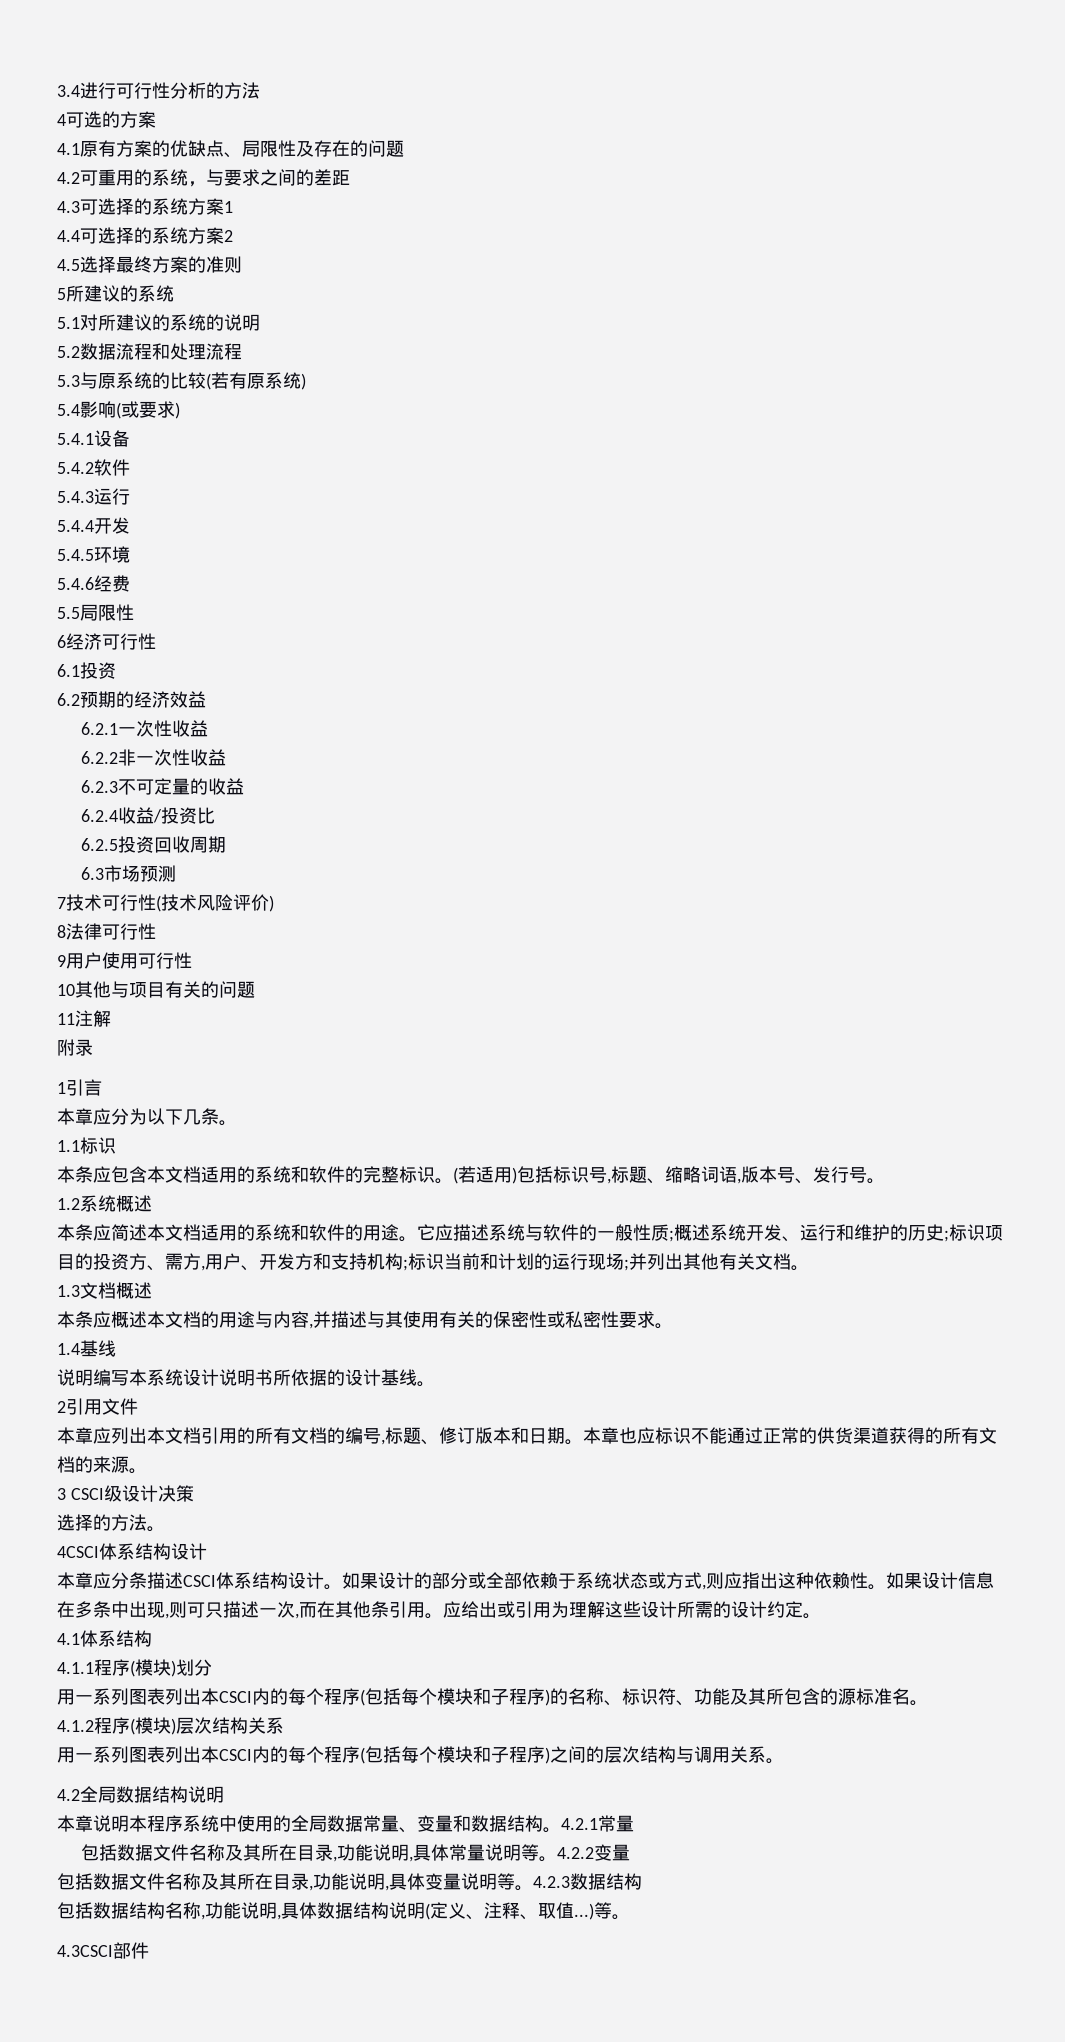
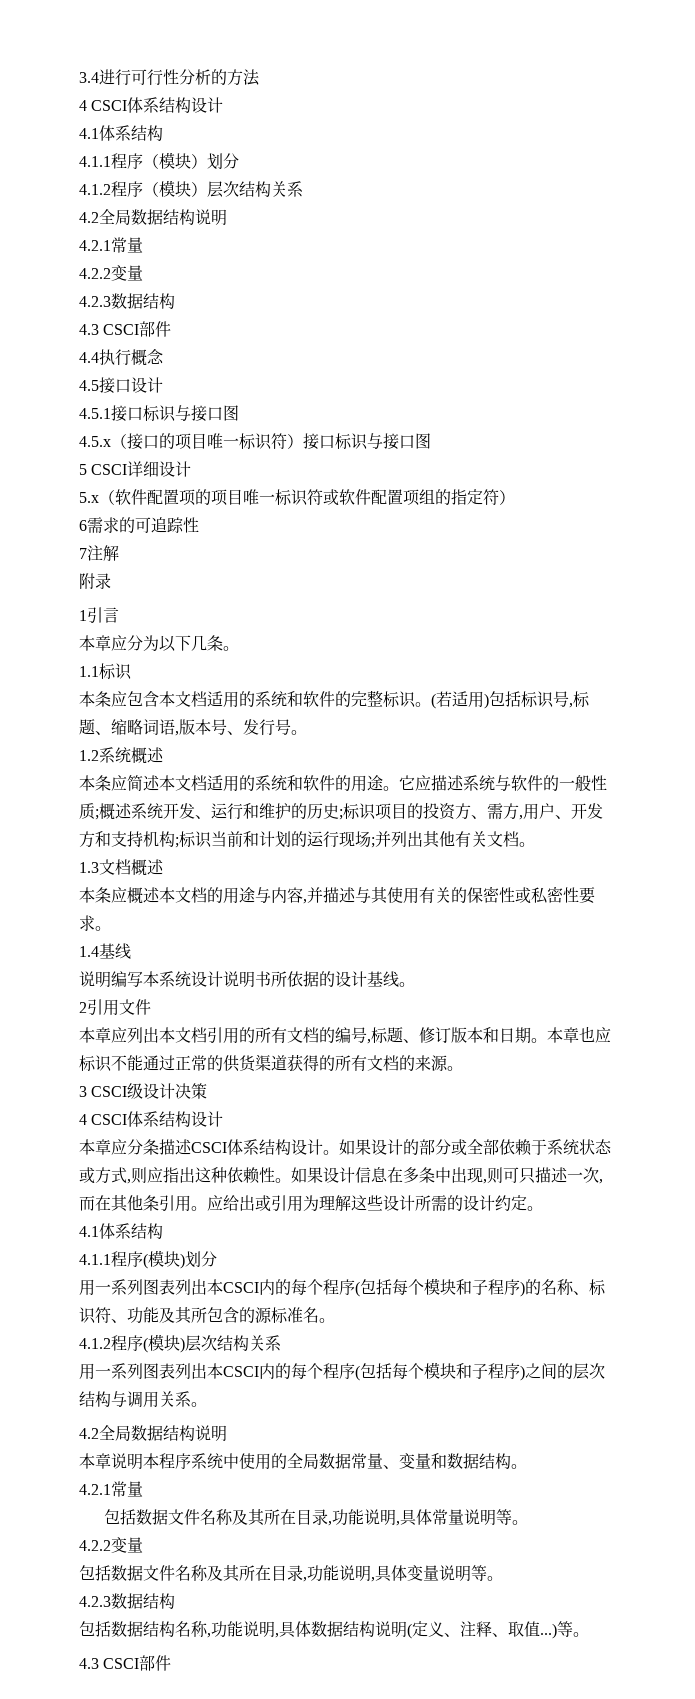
[66,111,156,128] [57,140,404,158] [57,169,350,187] [57,198,233,215] [57,227,233,244] [57,256,242,273] [57,285,174,302] [57,314,260,331] [57,343,242,360] [57,372,306,390] [57,401,180,419] [57,430,130,447] [57,459,130,476] [57,488,130,505] [57,517,130,534] [57,546,130,563] [57,575,130,592] [57,604,134,621] [57,633,156,650] [57,662,116,679] [57,691,206,708] [81,720,209,737] [81,749,227,766] [81,778,245,795] [81,807,216,824] [81,836,227,853] [81,865,177,882] [57,894,274,912] [57,923,156,940] [57,952,192,969] [57,981,255,998] [57,1013,75,1025] 可选的方案 // 4.1原有方案的优缺点、局限性及存在的问题 // 4.2可重用的系统，与要求之间的差距 // 4.3可选择的系统方案1 // 4.4可选择的系统方案2 // 4.5选择最终方案的准则 // 5所建议的系统 // 5.1对所建议的系统的说明 // 5.2数据流程和处理流程 // 5.3与原系统的比较(若有原系统) // 5.4影响(或要求) // 5.4.1设备 // 5.4.2软件 // 5.4.3运行 // 5.4.4开发 // 5.4.5环境 // 5.4.6经费 // 5.5局限性 // 6经济可行性 // 6.1投资 // 6.2预期的经济效益 // 6.2.1一次性收益 // 6.2.2非一次性收益 // 6.2.3不可定量的收益 // 6.2.4收益/投资比 // 6.2.5投资回收周期 // 6.3市场预测 // 7技术可行性(技术风险评价) // 8法律可行性 // 9用户使用可行性 // 10其他与项目有关的问题 // 11 -> [91,97,224,113] [79,125,163,141] [79,152,239,170] [79,180,303,198] [79,209,227,226] [79,237,143,253] [79,265,143,281] [79,293,175,309] [79,321,172,337] [79,349,164,366] [79,377,163,394] [79,405,239,422] [79,433,431,450] [79,461,192,477] [79,489,515,506] [79,517,199,533] [79,548,87,559] CSCI体系结构设计 // 4.1体系结构 // 4.1.1程序（模块）划分 // 4.1.2程序（模块）层次结构关系 // 4.2全局数据结构说明 // 4.2.1常量 // 4.2.2变量 // 4.2.3数据结构 // 4.3 CSCI部件 // 4.4执行概念 // 4.5接口设计 // 4.5.1接口标识与接口图 // 4.5.x（接口的项目唯一标识符）接口标识与接口图 // 5 CSCI详细设计 // 5.x（软件配置项的项目唯一标识符或软件配置项组的指定符） // 6需求的可追踪性 // 7
[57,1514,165,1532] [57,1546,99,1558] 选择的方法。 // 4CSCI -> [79,1114,128,1125] 4 CSCI
(561, 1830) none -> (527, 1466) //
(558, 1859) none -> (529, 1522) //
(533, 1888) none -> (503, 1578) //
[57,1945,113,1957] 4.3CSCI -> [79,1658,140,1669] 4.3 CSCI

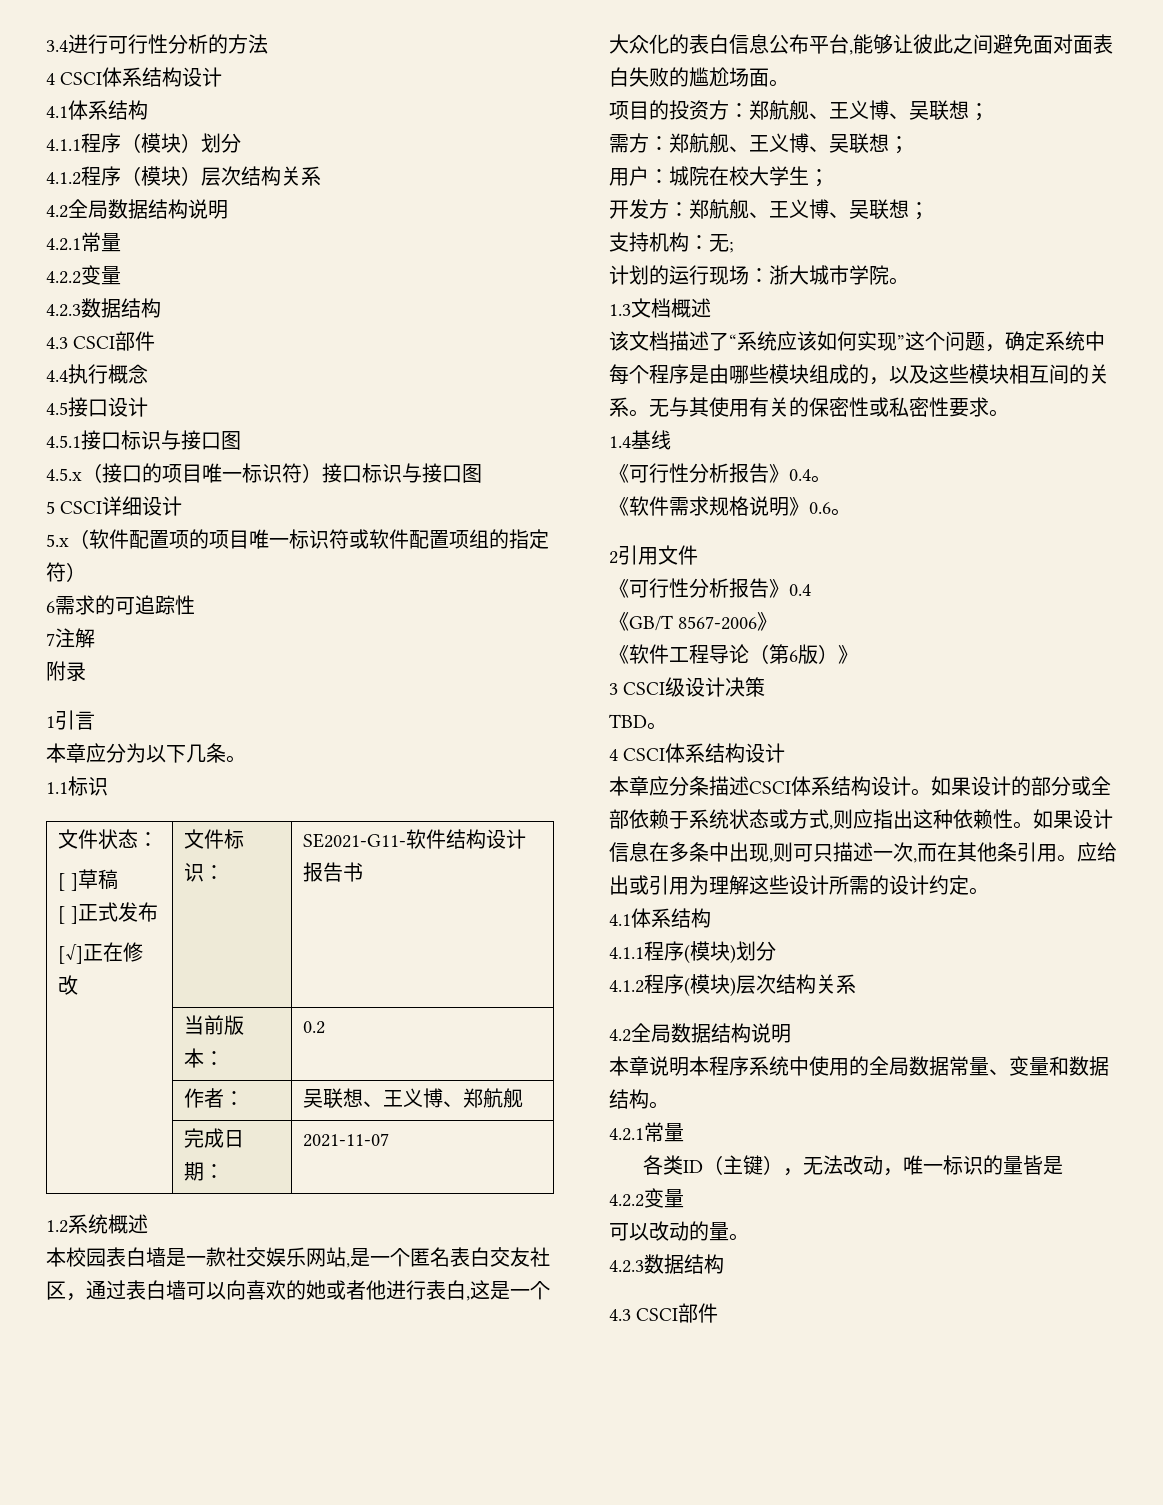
[79,690,590,709] [79,719,307,736] [79,747,164,764] [79,775,607,792] [79,802,603,820] [79,831,111,848] // 本条应包含本文档适用的系统和软件的完整标识。(若适用)包括标识号,标题、缩略词语,版本号、发行号。 // 1.2系统概述 // 本条应简述本文档适用的系统和软件的用途。它应描述系统与软件的一般性质;概述系统开发、运行和维护的历史;标识项目的投资方、需方,用户、开发方和 -> [58,829,159,849] [58,869,118,891] [58,902,158,924] [58,942,144,964] [58,975,79,995] [184,829,245,849] [184,863,225,882] [303,829,527,849] [303,862,364,882] [184,1015,245,1035] [184,1048,225,1068] [303,1021,326,1034] [184,1088,245,1108] [303,1088,524,1109] [184,1128,245,1148] [184,1162,225,1181] [303,1133,390,1147] [46,1214,148,1234] [46,1247,550,1268] [46,1280,550,1301] [609,34,1113,55] [609,67,789,87] [609,100,989,121] [609,133,909,154] [609,166,829,187] [609,199,929,220] // 文件状态： // [ ]草稿 // [ ]正式发布 // [√]正在修改 | 文件标识： | SE2021-G11-软件结构设计报告书 // | 当前版本： | 0.2 // | 作者： | 吴联想、王义博、郑航舰 // | 完成日期： | 2021-11-07 // 1.2系统概述 // 本校园表白墙是一款社交娱乐网站,是一个匿名表白交友社区，通过表白墙可以向喜欢的她或者他进行表白,这是一个大众化的表白信息公布平台,能够让彼此之间避免面对面表白失败的尴尬场面。 // 项目的投资方：郑航舰、王义博、吴联想； // 需方：郑航舰、王义博、吴联想； // 用户：城院在校大学生； // 开发方：郑航舰、王义博、吴联想； //
[175,831,259,848] ;标识当前和 -> [689,234,734,253] ：无; //
[371,831,535,848] [79,859,164,876] [79,887,356,904] ;并列出其他有关文档。 // 1.3文档概述 // 本条应概述本文档的用途与内容,并描述 -> [749,265,909,285] [609,298,711,318] [609,331,1105,352] [609,364,1109,385] [609,397,669,417] ：浙大城市学院。 // 1.3文档概述 // 该文档描述了“系统应该如何实现”这个问题，确定系统中每个程序是由哪些模块组成的，以及这些模块相互间的关系。无
[79,971,415,988] [79,999,151,1016] [79,1026,611,1044] [79,1054,463,1072] 说明编写本系统设计说明书所依据的设计基线。 // 2引用文件 // 本章应列出本文档引用的所有文档的编号,标题、修订版本和日期。本章也应标识不能通过正常的供货渠道获得的所有文档的来源。 -> [609,463,831,483] [609,496,851,516] [609,545,698,565] [609,578,811,598] [609,612,778,631] [609,644,858,664] 《可行性分析报告》0.4。 // 《软件需求规格说明》0.6。 // 2引用文件 // 《可行性分析报告》0.4 // 《GB/T 8567-2006》 // 《软件工程导论（第6版）》
(208, 1091) none -> [609,714,667,730] // TBD。
[79,1278,606,1297] [79,1307,335,1324] [79,1334,281,1353] [79,1362,605,1381] [79,1391,207,1408] // 用一系列图表列出本CSCI内的每个程序(包括每个模块和子程序)的名称、标识符、功能及其所包含的源标准名。 // 4.1.2程序(模块)层次结构关系 // 用一系列图表列出本CSCI内的每个程序(包括每个模块和子程序)之间的层次结构与调用关系。 -> [609,974,856,997] // 4.1.2程序(模块)层次结构关系
[104,1509,529,1526] [79,1537,143,1553] [79,1565,503,1582] [79,1593,175,1609] [79,1621,589,1639] 包括数据文件名称及其所在目录,功能说明,具体常量说明等。 // 4.2.2变量 // 包括数据文件名称及其所在目录,功能说明,具体变量说明等。 // 4.2.3数据结构 // 包括数据结构名称,功能说明,具体数据结构说明(定义、注释、取值...)等。 -> [643,1155,1064,1176] [609,1188,684,1208] [609,1221,749,1241] [609,1254,724,1274] 各类ID（主键），无法改动，唯一标识的量皆是 // 4.2.2变量 // 可以改动的量。 // 4.2.3数据结构

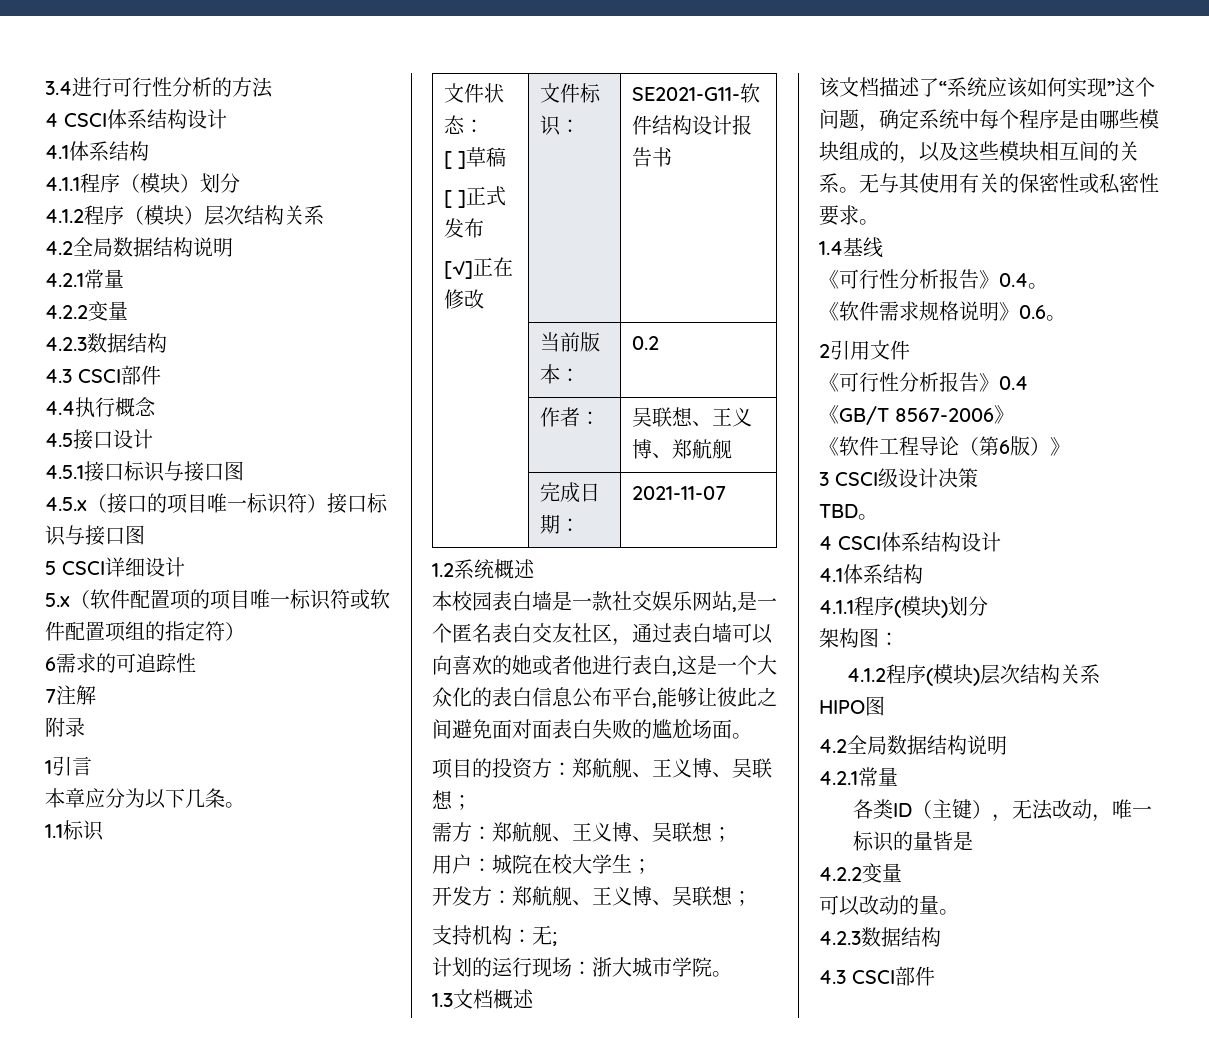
[609,776,1111,796] [609,809,1113,830] [609,842,1117,863] [609,875,989,895] [609,908,711,928] [609,941,776,964] [609,974,856,997] [609,1023,791,1043] [609,1056,1109,1076] [609,1089,669,1109] // 本章应分条描述CSCI体系结构设计。如果设计的部分或全部依赖于系统状态或方式,则应指出这种依赖性。如果设计信息在多条中出现,则可只描述一次,而在其他条引用。应给出或引用为理解这些设计所需的设计约定。 // 4.1体系结构 // 4.1.1程序(模块)划分 // 4.1.2程序(模块)层次结构关系 // 4.2全局数据结构说明 // 本章说明本程序系统中使用的全局数据常量、变量和数据结构。 -> [819,564,923,584] [819,596,988,618] [819,628,899,648] [847,664,1101,686] [819,696,885,716] [819,735,1007,755] // 4.1体系结构 // 4.1.1程序(模块)划分 // 架构图： // 4.1.2程序(模块)层次结构关系 // HIPO图 // 4.2全局数据结构说明

